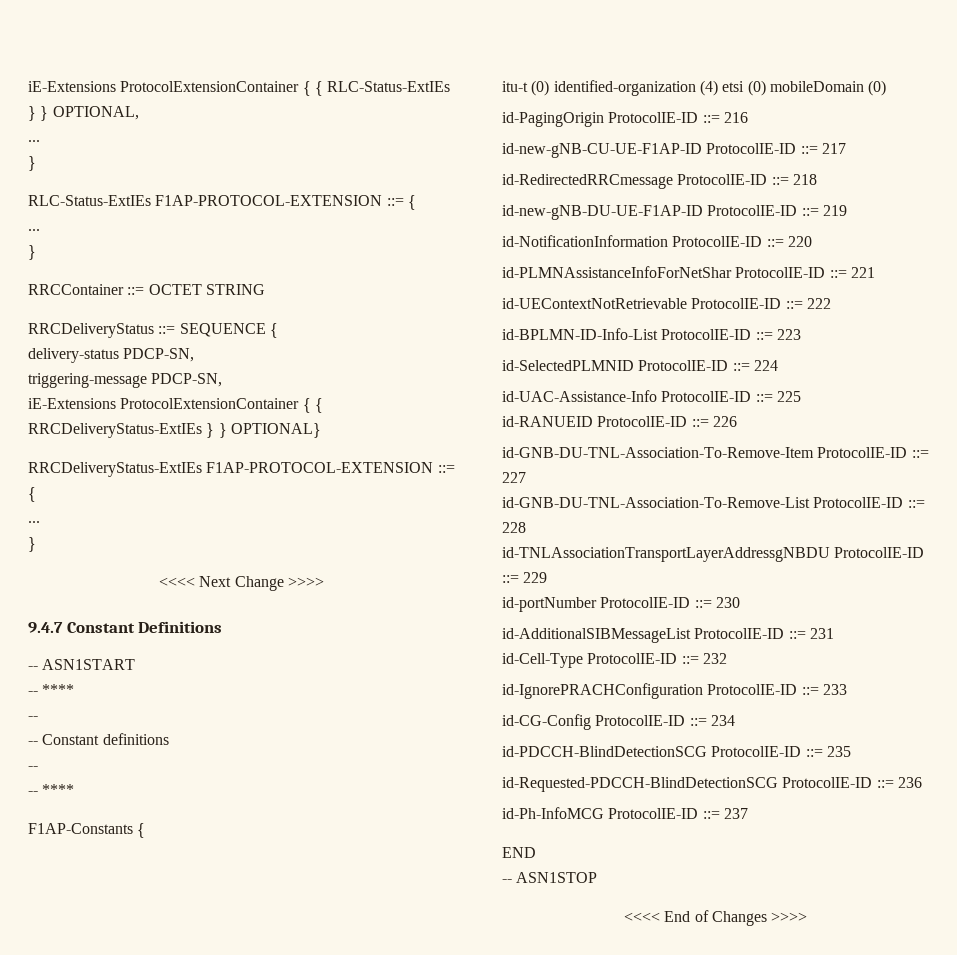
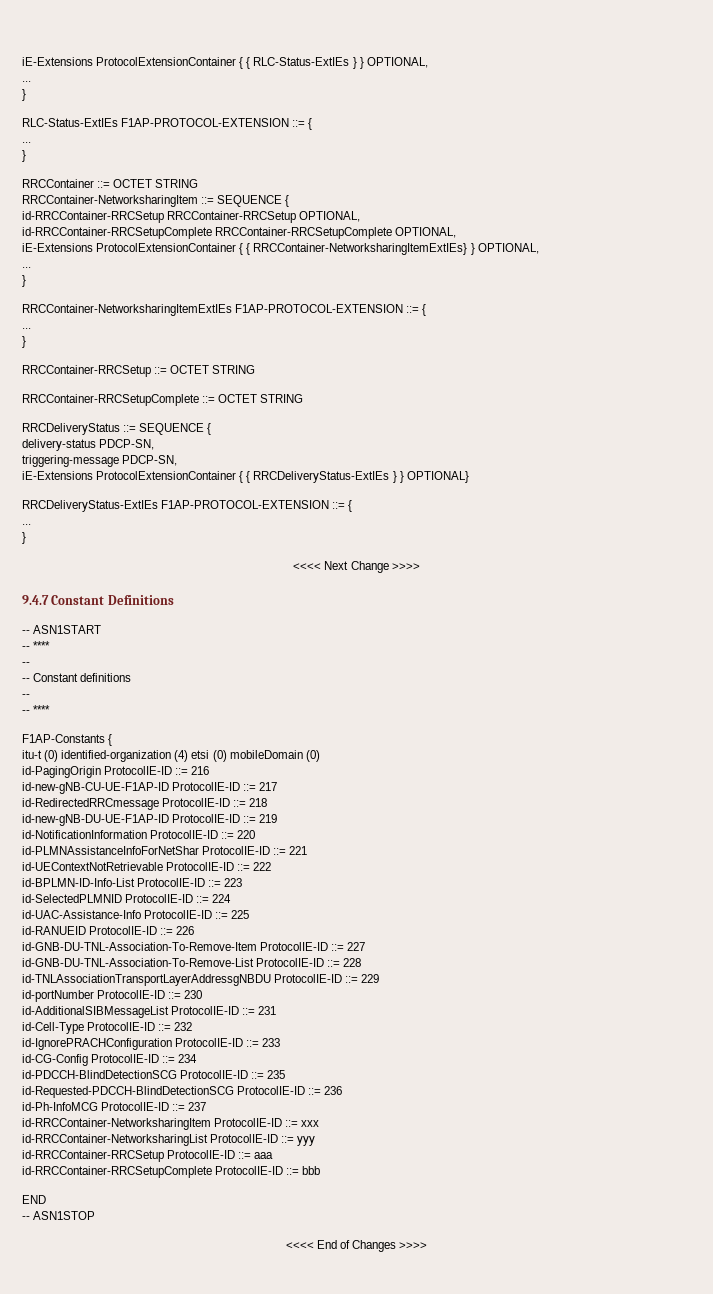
(265, 289) none -> [22,195,290,207] [22,211,361,223] [22,227,457,239] [22,243,539,255] [22,267,31,268] [22,275,26,287] [22,304,427,316] [22,328,31,329] [22,336,26,348] [22,365,256,377] [22,394,304,406] // RRCContainer-NetworksharingItem ::= SEQUENCE { // id-RRCContainer-RRCSetup RRCContainer-RRCSetup OPTIONAL, // id-RRCContainer-RRCSetupComplete RRCContainer-RRCSetupComplete OPTIONAL, // iE-Extensions ProtocolExtensionContainer { { RRCContainer-NetworksharingItemExtIEs} } OPTIONAL, // ... // } // RRCContainer-NetworksharingItemExtIEs F1AP-PROTOCOL-EXTENSION ::= { // ... // } // RRCContainer-RRCSetup ::= OCTET STRING // RRCContainer-RRCSetupComplete ::= OCTET STRING
(748, 813) none -> [22,1118,320,1130] [22,1134,316,1146] [22,1150,274,1162] [22,1166,321,1178] // id-RRCContainer-NetworksharingItem ProtocolIE-ID ::= xxx // id-RRCContainer-NetworksharingList ProtocolIE-ID ::= yyy // id-RRCContainer-RRCSetup ProtocolIE-ID ::= aaa // id-RRCContainer-RRCSetupComplete ProtocolIE-ID ::= bbb

